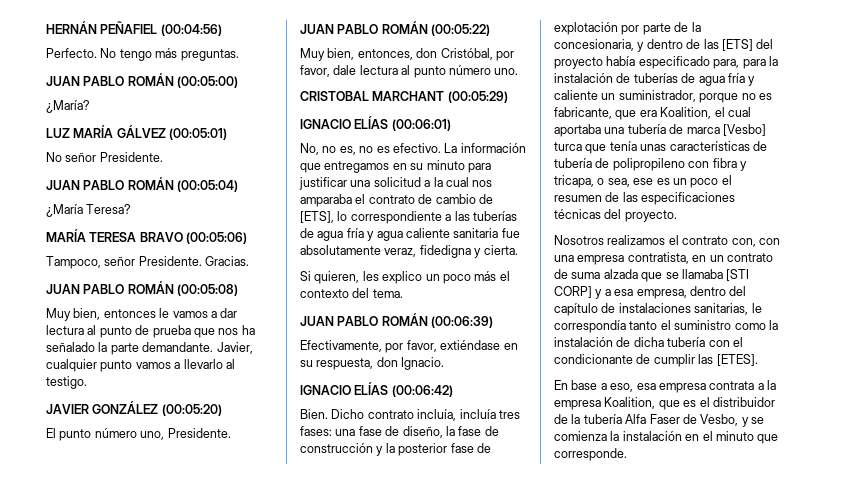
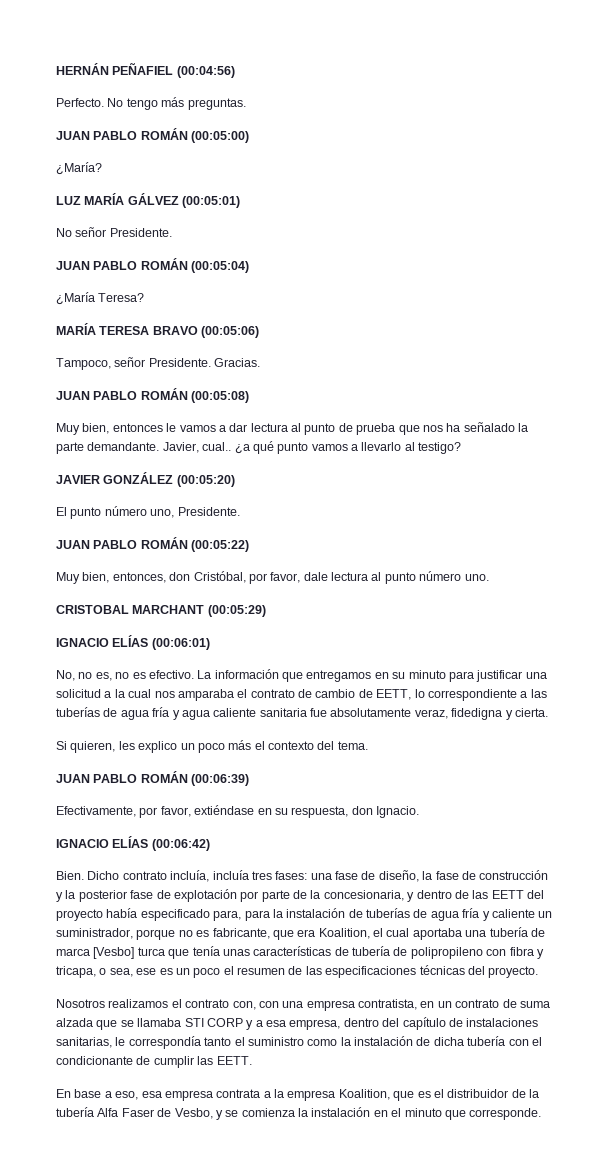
[46,359,97,372] cualquier -> [202,441,274,454] cual.. ¿a qué
[46,376,87,389] testigo. -> [418,442,462,454] testigo?
[300,211,334,223] [ETS], -> [376,689,412,700] EETT,
[721,39,753,51] [ETS] -> [491,890,524,899] EETT
[726,269,750,281] [554,286,592,298] [STI CORP] -> [184,1018,243,1027] STI CORP
[716,354,758,366] [ETES]. -> [216,1056,252,1065] EETT.

